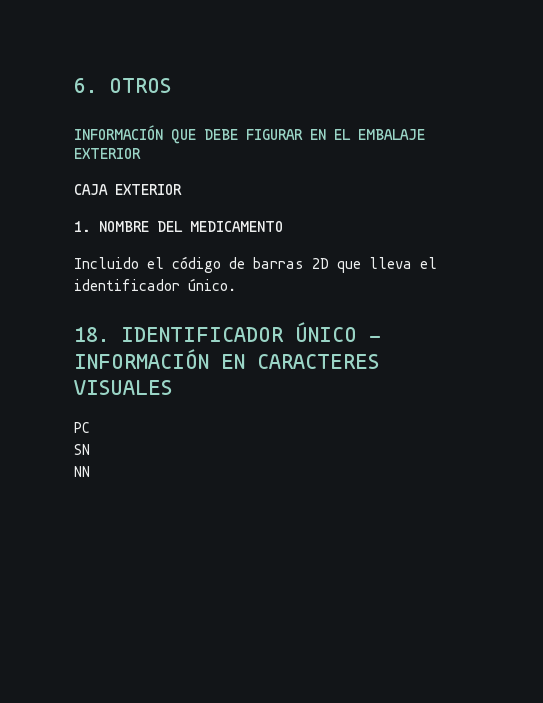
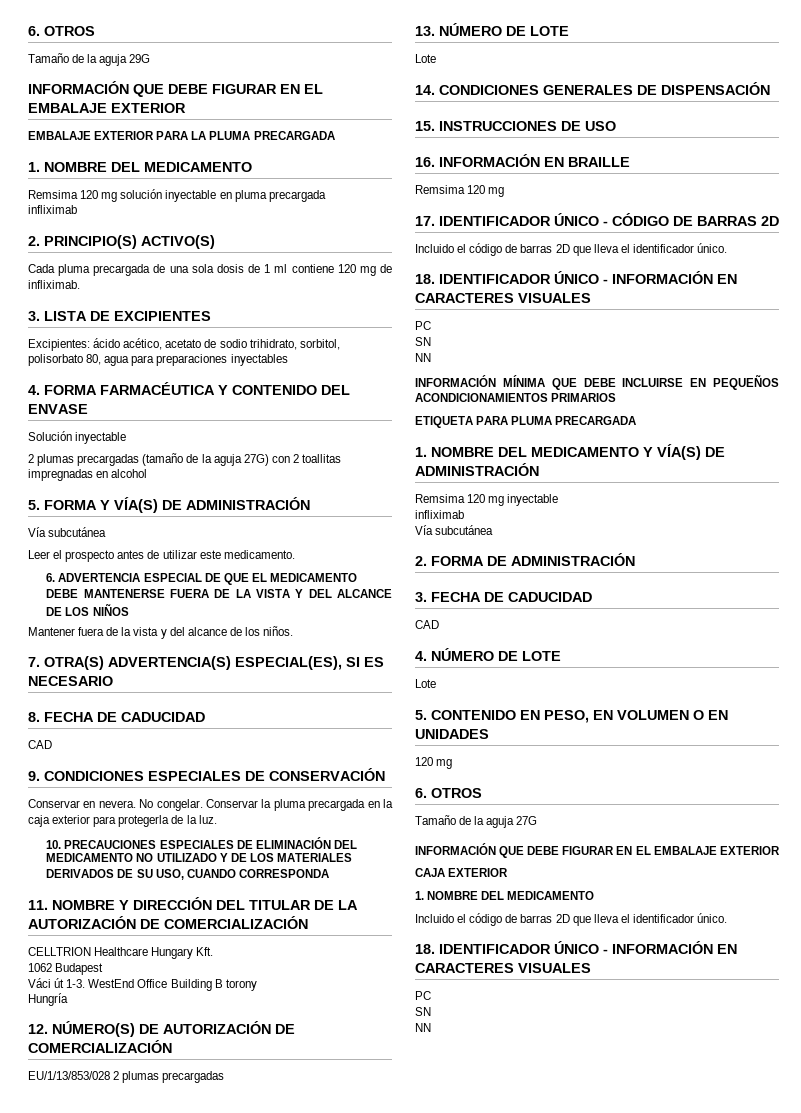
[74,78,171,93] 6. OTROS -> [28,26,95,36] [28,53,151,66] [28,81,323,97] [28,103,186,113] [28,131,335,140] [28,162,252,172] [28,189,326,202] [28,205,77,214] [28,235,215,249] [28,264,392,276] [28,280,80,289] [28,311,211,321] [28,338,340,351] [28,354,288,366] [28,382,350,395] [28,404,88,414] [28,431,127,444] [28,453,342,466] [28,469,148,481] [28,497,310,513] [28,527,107,537] [28,550,295,562] [46,573,357,585] [46,589,392,598] [46,604,129,616] [28,626,294,639] [28,656,384,670] [28,676,113,686] [28,712,205,722] [28,740,52,749] [28,768,385,781] [28,799,393,811] [28,815,217,827] [46,837,357,849] [46,853,352,862] [46,869,329,880] [28,897,358,910] [28,916,308,929] [28,947,214,959] [28,963,104,975] [28,978,257,991] [28,993,68,1006] [28,1021,295,1037] [28,1040,172,1053] [28,1071,225,1083] [415,23,569,36] [415,54,436,63] [415,82,770,95] [415,121,616,131] [415,154,630,167] [415,185,505,197] [415,213,779,226] [415,243,728,256] [415,271,737,284] [415,293,591,303] [415,321,431,330] [415,337,431,346] [415,353,431,362] [415,375,779,390] [415,393,617,402] [415,416,637,428] [415,444,725,460] [415,463,539,476] [415,494,559,506] [415,510,464,519] [415,525,494,535] [415,553,635,566] [415,592,592,602] [415,620,439,629] [415,648,561,661] [415,679,436,688] [415,710,728,723] [415,729,489,739] [415,757,453,769] [415,788,482,798] [415,815,538,828] 6. OTROS // Tamaño de la aguja 29G // INFORMACIÓN QUE DEBE FIGURAR EN EL EMBALAJE EXTERIOR // EMBALAJE EXTERIOR PARA LA PLUMA PRECARGADA // 1. NOMBRE DEL MEDICAMENTO // Remsima 120 mg solución inyectable en pluma precargada // infliximab // 2. PRINCIPIO(S) ACTIVO(S) // Cada pluma precargada de una sola dosis de 1 ml contiene 120 mg de infliximab. // 3. LISTA DE EXCIPIENTES // Excipientes: ácido acético, acetato de sodio trihidrato, sorbitol, polisorbato 80, agua para preparaciones inyectables // 4. FORMA FARMACÉUTICA Y CONTENIDO DEL ENVASE // Solución inyectable // 2 plumas precargadas (tamaño de la aguja 27G) con 2 toallitas impregnadas en alcohol // 5. FORMA Y VÍA(S) DE ADMINISTRACIÓN // Vía subcutánea // Leer el prospecto antes de utilizar este medicamento. // 6. ADVERTENCIA ESPECIAL DE QUE EL MEDICAMENTO DEBE MANTENERSE FUERA DE LA VISTA Y DEL ALCANCE DE LOS NIÑOS // Mantener fuera de la vista y del alcance de los niños. // 7. OTRA(S) ADVERTENCIA(S) ESPECIAL(ES), SI ES NECESARIO // 8. FECHA DE CADUCIDAD // CAD // 9. CONDICIONES ESPECIALES DE CONSERVACIÓN // Conservar en nevera. No congelar. Conservar la pluma precargada en la caja exterior para protegerla de la luz. // 10. PRECAUCIONES ESPECIALES DE ELIMINACIÓN DEL MEDICAMENTO NO UTILIZADO Y DE LOS MATERIALES DERIVADOS DE SU USO, CUANDO CORRESPONDA // 11. NOMBRE Y DIRECCIÓN DEL TITULAR DE LA AUTORIZACIÓN DE COMERCIALIZACIÓN // CELLTRION Healthcare Hungary Kft. // 1062 Budapest // Váci út 1-3. WestEnd Office Building B torony // Hungría // 12. NÚMERO(S) DE AUTORIZACIÓN DE COMERCIALIZACIÓN // EU/1/13/853/028 2 plumas precargadas // 13. NÚMERO DE LOTE // Lote // 14. CONDICIONES GENERALES DE DISPENSACIÓN // 15. INSTRUCCIONES DE USO // 16. INFORMACIÓN EN BRAILLE // Remsima 120 mg // 17. IDENTIFICADOR ÚNICO - CÓDIGO DE BARRAS 2D // Incluido el código de barras 2D que lleva el identificador único. // 18. IDENTIFICADOR ÚNICO - INFORMACIÓN EN CARACTERES VISUALES // PC // SN // NN // INFORMACIÓN MÍNIMA QUE DEBE INCLUIRSE EN PEQUEÑOS ACONDICIONAMIENTOS PRIMARIOS // ETIQUETA PARA PLUMA PRECARGADA // 1. NOMBRE DEL MEDICAMENTO Y VÍA(S) DE ADMINISTRACIÓN // Remsima 120 mg inyectable // infliximab // Vía subcutánea // 2. FORMA DE ADMINISTRACIÓN // 3. FECHA DE CADUCIDAD // CAD // 4. NÚMERO DE LOTE // Lote // 5. CONTENIDO EN PESO, EN VOLUMEN O EN UNIDADES // 120 mg // 6. OTROS // Tamaño de la aguja 27G

